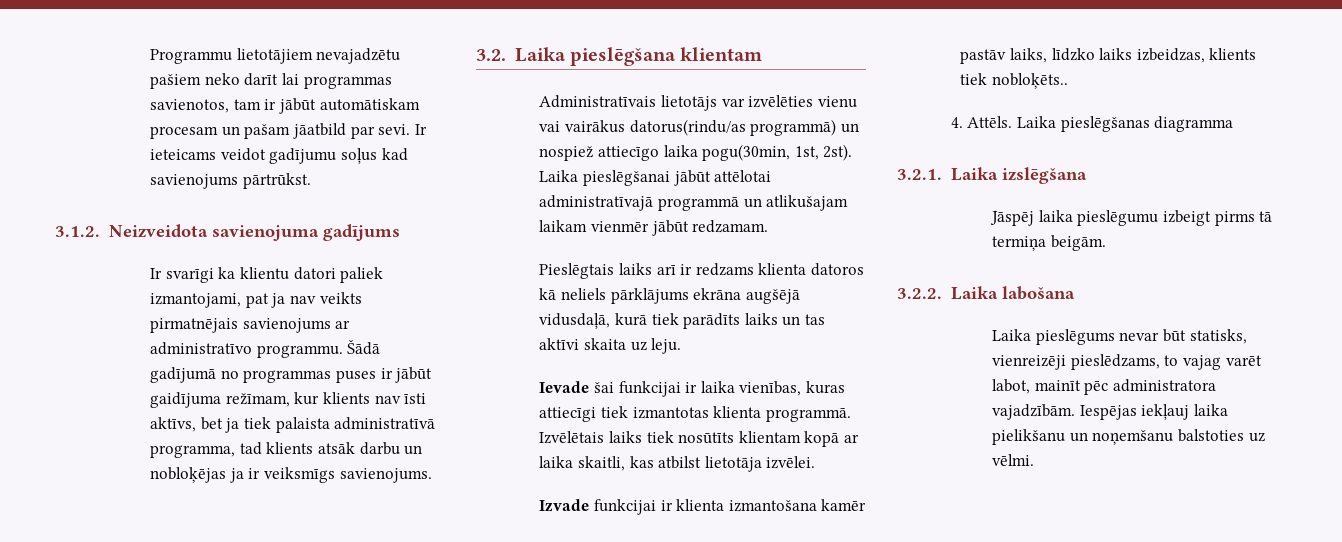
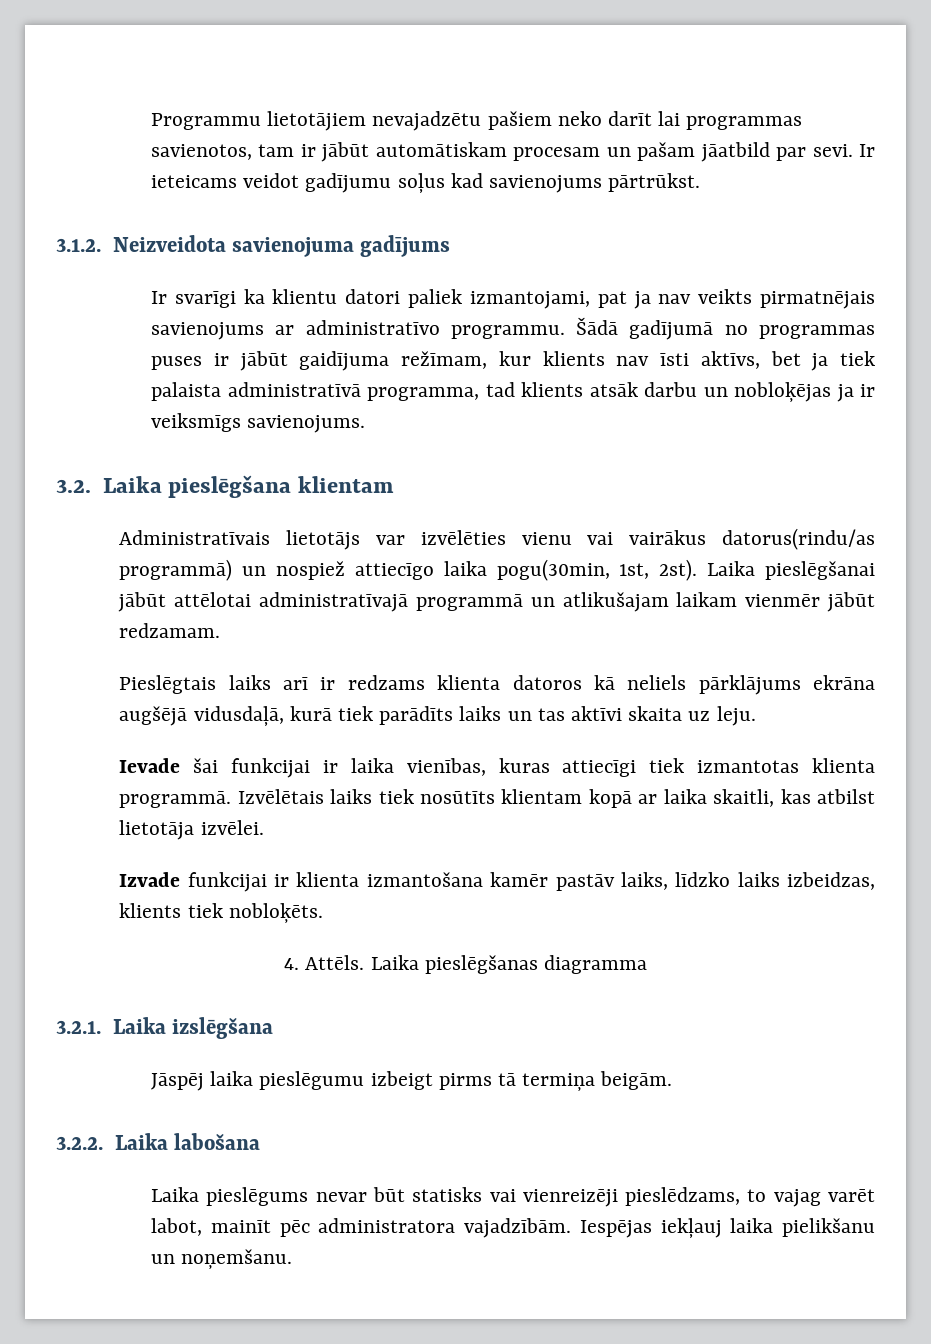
[992,73,1069,89] nobloķēts.. -> [228,903,323,924] nobloķēts.
[1189,329,1247,344] statisks, -> [412,1187,516,1202] statisks vai
[1092,429,1265,445] [992,454,1035,466] noņemšanu balstoties uz vēlmi. -> [181,1249,293,1270] noņemšanu.

